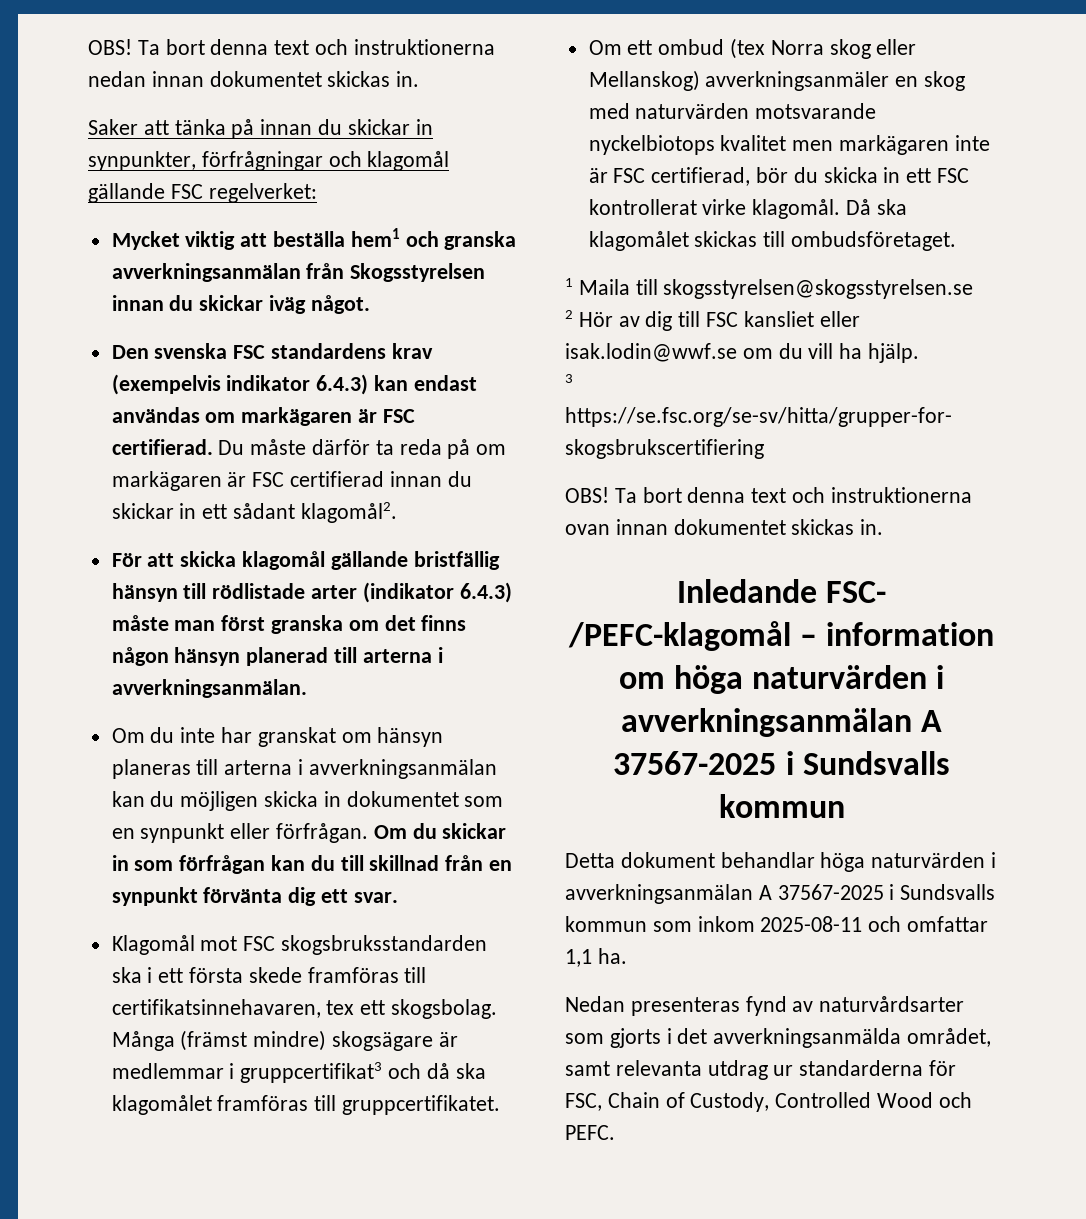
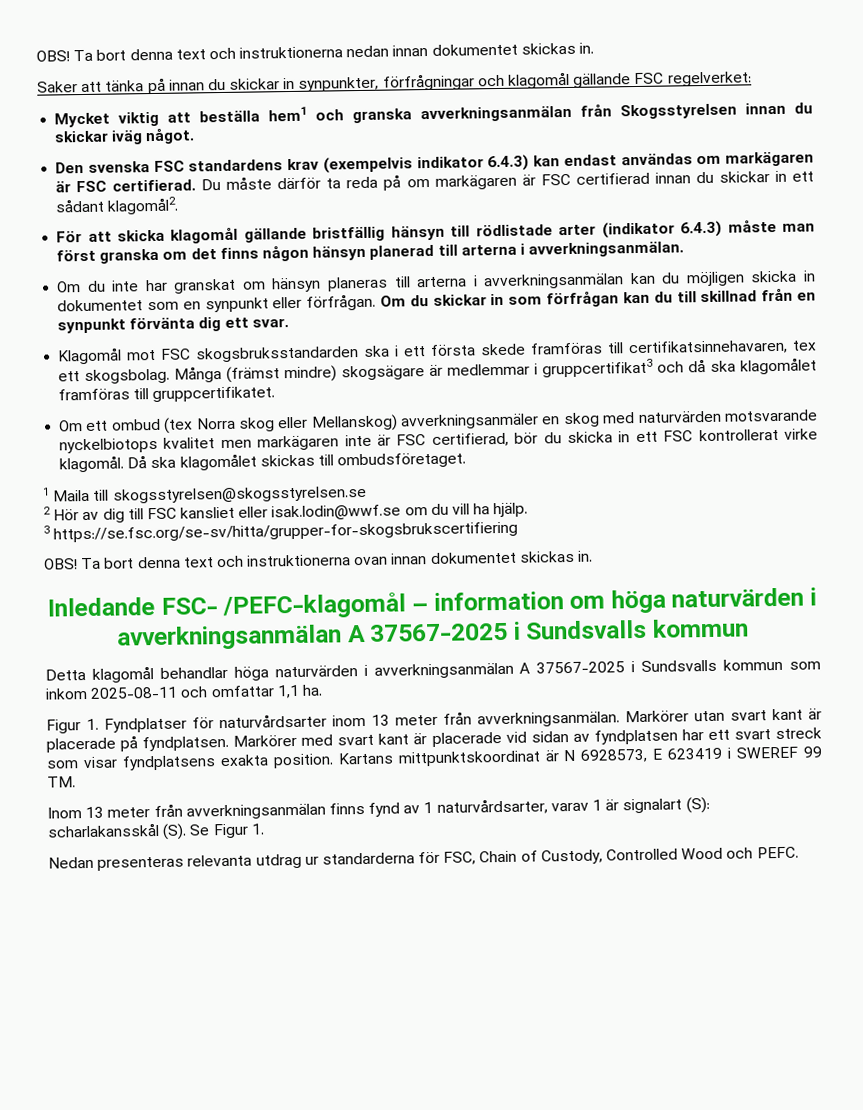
[620,852,715,868] dokument -> [91,666,154,683] klagomål
[565,996,965,1016] [565,1028,992,1048] [565,1061,610,1076] Nedan presenteras fynd av naturvårdsarter som gjorts i det avverkningsanmälda området, samt -> [46,708,822,734] [46,727,822,753] [46,746,823,771] [47,776,76,788] [47,796,710,820] [47,822,265,840] [48,856,185,871] Figur 1. Fyndplatser för naturvårdsarter inom 13 meter från avverkningsanmälan. Markörer utan svart kant är placerade på fyndplatsen. Markörer med svart kant är placerade vid sidan av fyndplatsen har ett svart streck som visar fyndplatsens exakta position. Kartans mittpunktskoordinat är N 6928573, E 623419 i SWEREF 99 TM. // Inom 13 meter från avverkningsanmälan finns fynd av 1 naturvårdsarter, varav 1 är signalart (S): scharlakansskål (S). Se Figur 1. // Nedan presenteras

